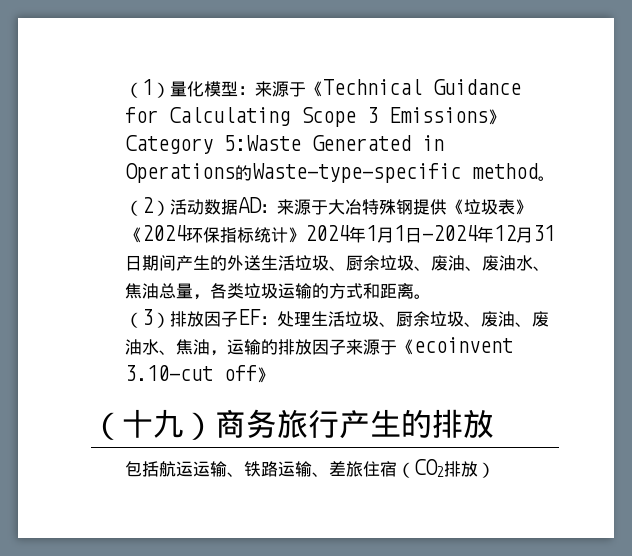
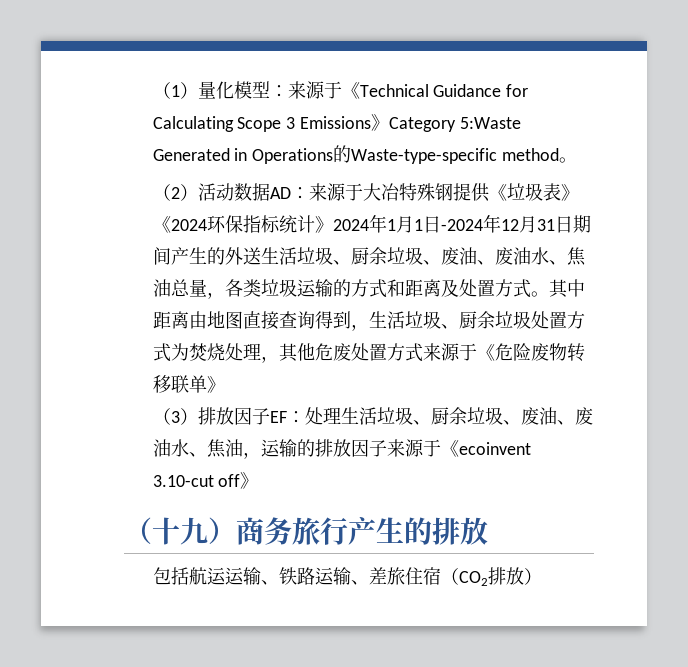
[413,294,431,299] 。 -> [440,279,585,298] [152,311,585,331] [152,343,585,363] [152,375,225,393] 及处置方式。其中距离由地图直接查询得到，生活垃圾、厨余垃圾处置方式为焚烧处理，其他危废处置方式来源于《危险废物转移联单》

